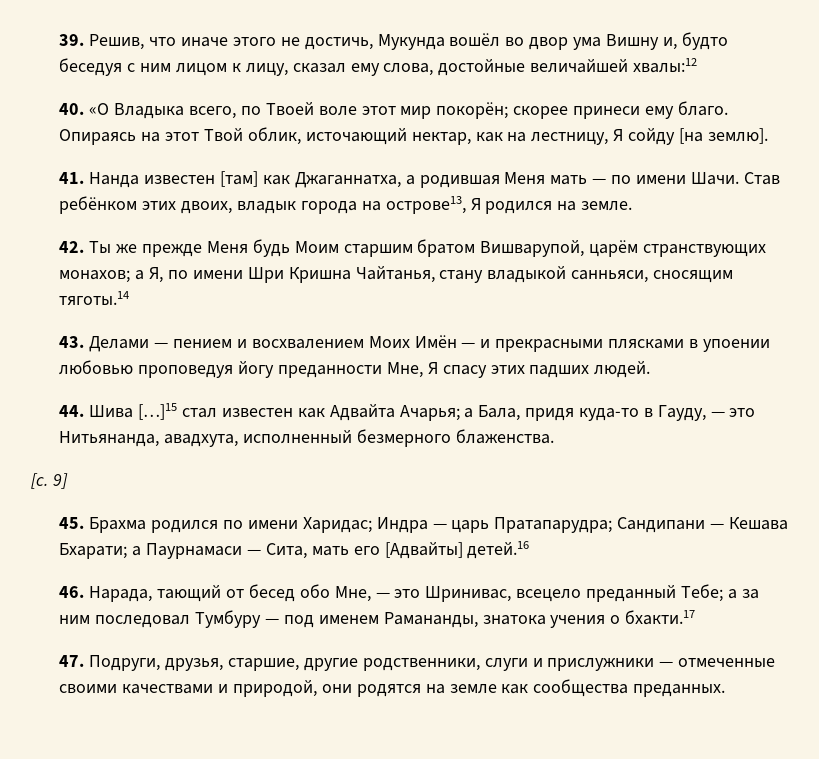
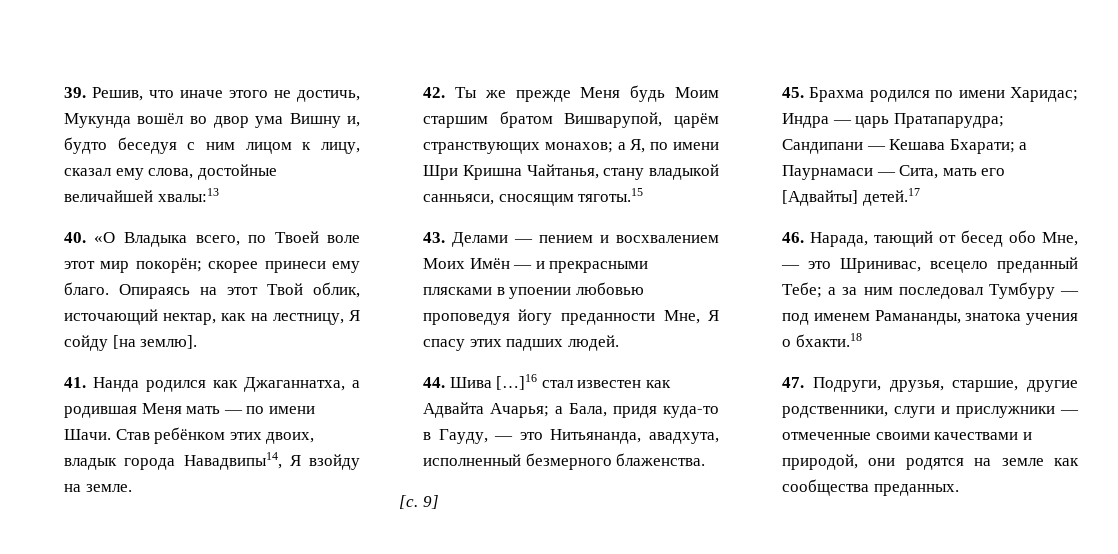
[632,58,697,73] хвалы:12 -> [157,188,219,202] хвалы:13
[144,171,259,187] известен [там] -> [145,380,206,392] родился
[361,196,553,214] на острове13, Я родился -> [183,452,360,470] Навадвипы14, Я взойду
[59,291,130,305] тяготы.14 -> [578,188,644,202] тяготы.15
[138,403,178,420] […]15 -> [496,374,538,390] […]16
[467,541,530,559] детей.16 -> [862,188,920,206] детей.17
[625,610,696,625] бхакти.17 -> [795,333,862,347] бхакти.18

